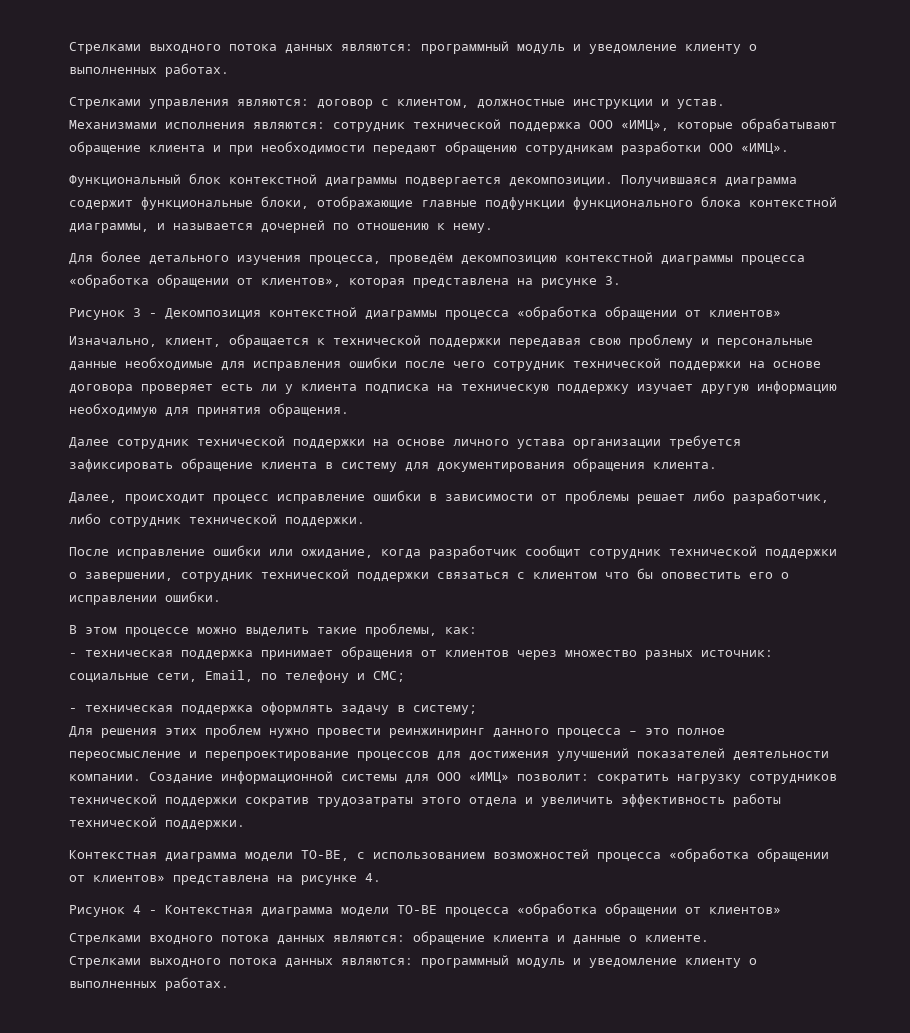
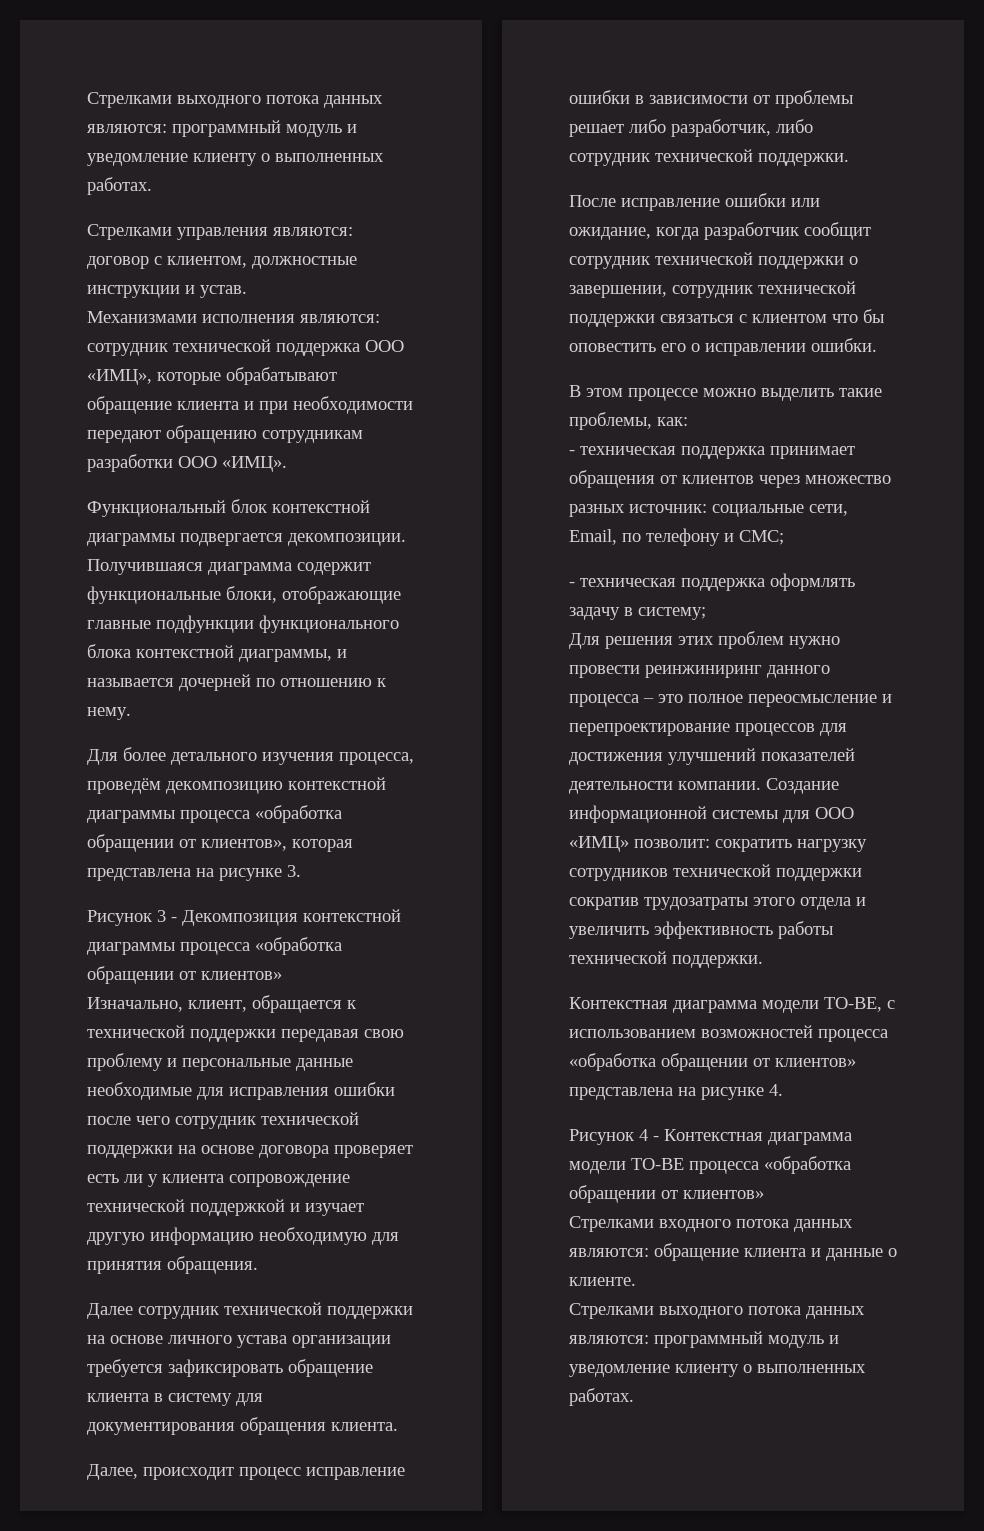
[365,384,629,394] подписка на техническую поддержку -> [229,1174,350,1187] [87,1199,300,1216] сопровождение технической поддержкой и

